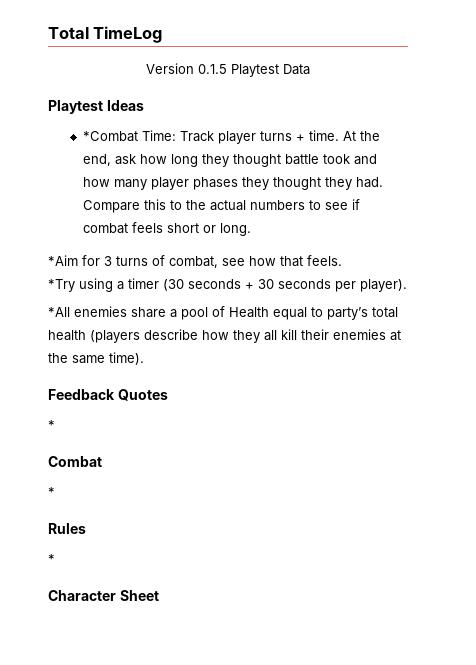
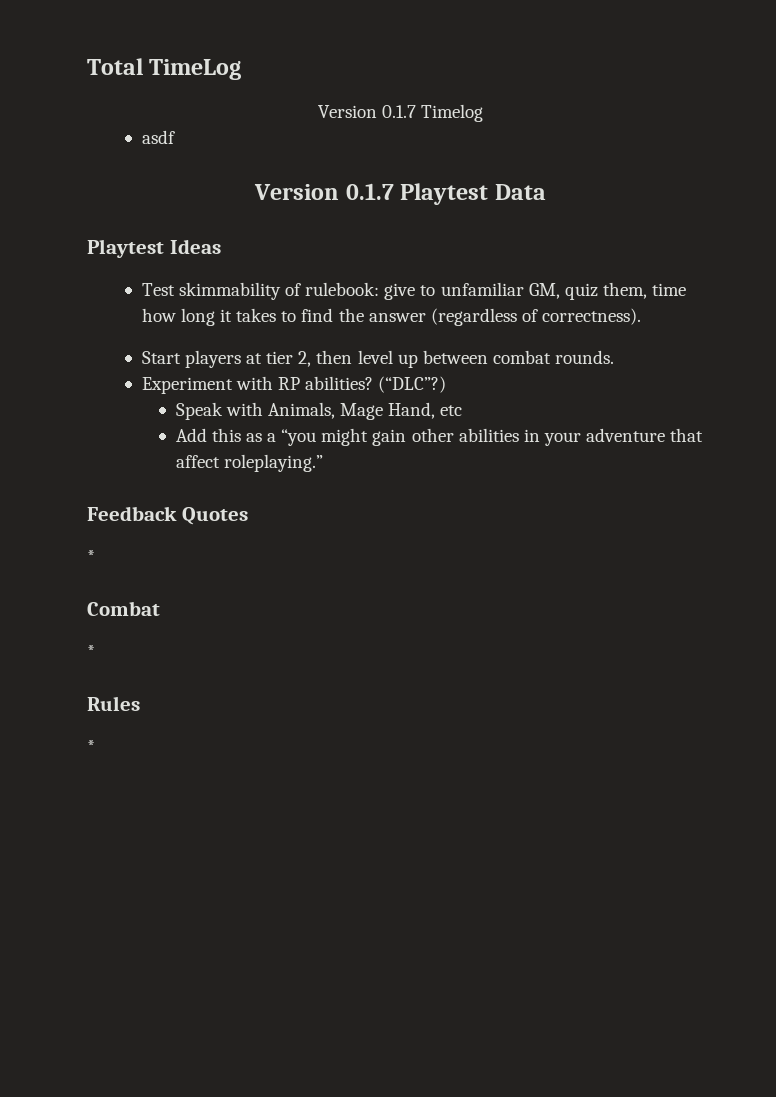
[198,64,227,74] 0.1.5 -> [382,104,484,122] [141,130,175,144] [254,183,394,200] 0.1.7 Timelog // asdf // Version 0.1.7
[83,130,381,144] [83,154,378,167] [83,177,384,190] [83,199,361,213] [83,222,252,236] [48,255,342,268] [48,278,407,292] [48,306,398,320] [48,329,401,343] [48,352,144,365] *Combat Time: Track player turns + time. At the end, ask how long they thought battle took and how many player phases they thought they had. Compare this to the actual numbers to see if combat feels short or long. // *Aim for 3 turns of combat, see how that feels. // *Try using a timer (30 seconds + 30 seconds per player). // *All enemies share a pool of Health equal to party’s total health (players describe how they all kill their enemies at the same time). -> [141,282,687,300] [141,308,642,326] [141,350,615,368] [141,376,447,394] [175,402,463,420] [175,428,704,446] [175,454,323,472] Test skimmability of rulebook: give to unfamiliar GM, quiz them, time how long it takes to find the answer (regardless of correctness). // Start players at tier 2, then level up between combat rounds. // Experiment with RP abilities? (“DLC”?) // Speak with Animals, Mage Hand, etc // Add this as a “you might gain other abilities in your adventure that affect roleplaying.”
[48,590,159,601] // Character Sheet -> (95, 746) none

